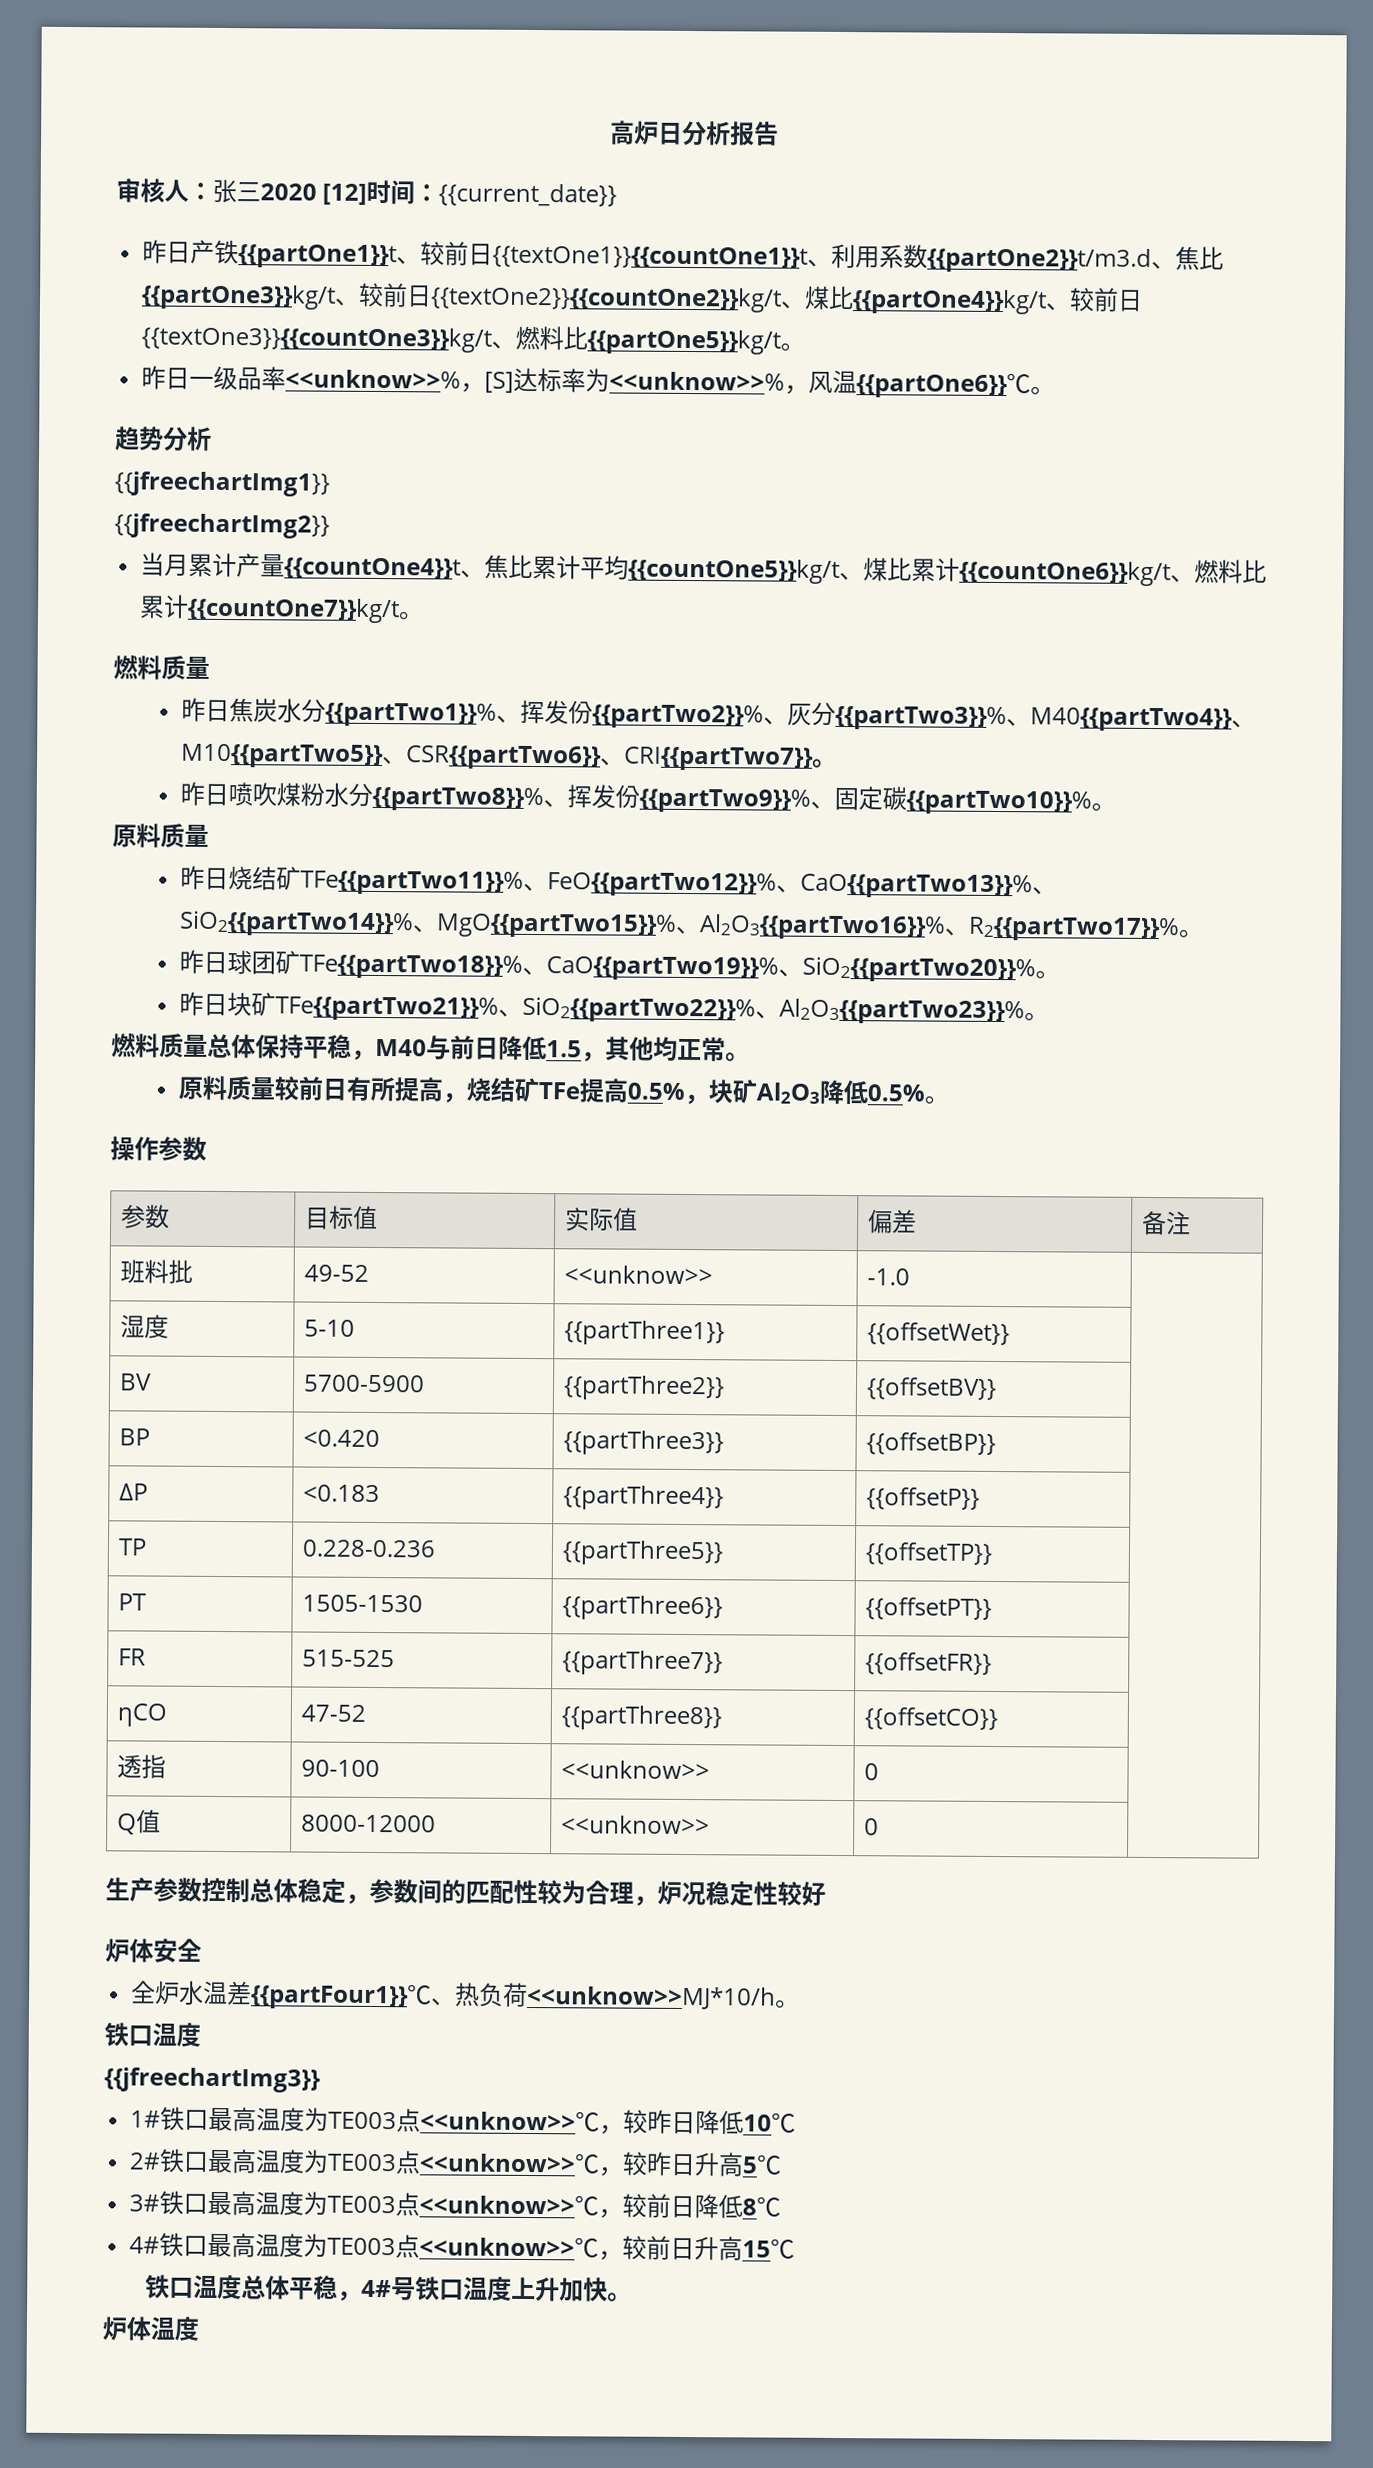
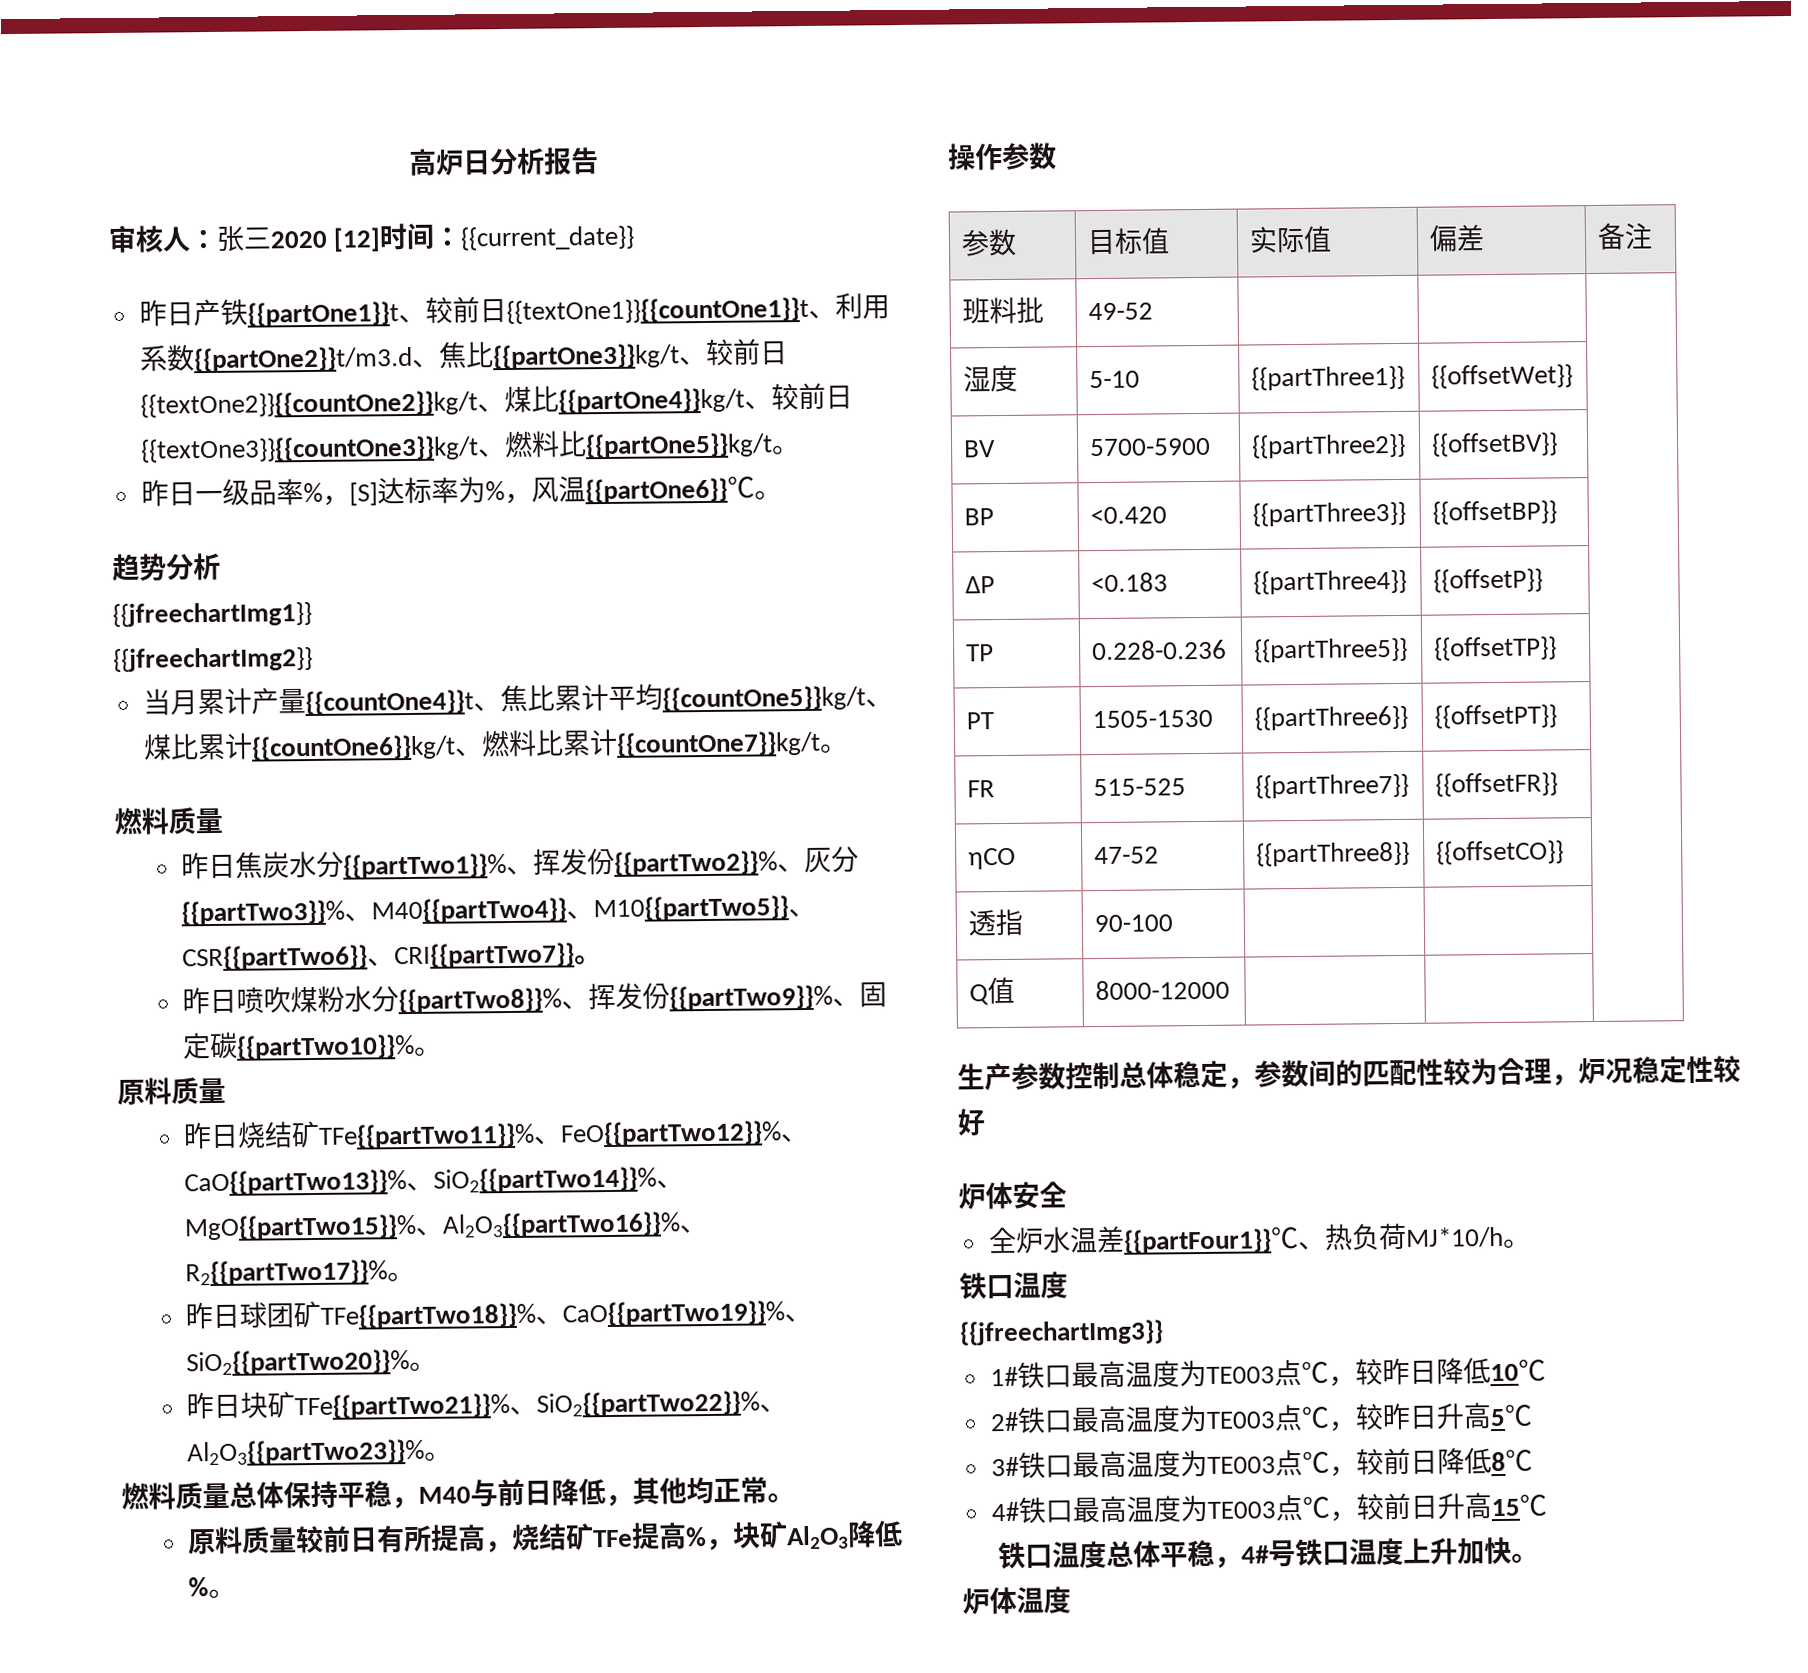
[285,369,462,389] <<unknow>>% -> [302,482,323,503] %
[609,371,786,391] <<unknow>>% -> [484,481,505,501] %
[546,1040,582,1058] 1.5 -> (606, 1492) none
[627,1082,686,1100] 0.5% -> [684,1527,707,1547] %
[867,1084,926,1102] 0.5% -> [187,1577,209,1597] %
[563,1265,713,1285] [866,1268,910,1286] <<unknow>> | -1.0 -> (1154, 311) |
[560,1760,710,1780] [863,1763,879,1781] <<unknow>> | 0 -> (1174, 923) |
[560,1815,710,1835] [863,1818,879,1836] <<unknow>> | 0 -> (1231, 990) |
[526,1985,777,2010] <<unknow>>MJ*10/h -> [1404,1226,1504,1248] MJ*10/h
[420,2110,601,2132] <<unknow>>℃ -> [1300,1361,1329,1385] ℃
[419,2152,601,2174] <<unknow>>℃ -> [1300,1406,1330,1430] ℃
[419,2194,600,2216] <<unknow>>℃ -> [1301,1451,1330,1475] ℃
[419,2236,600,2258] <<unknow>>℃ -> [1301,1496,1330,1520] ℃

